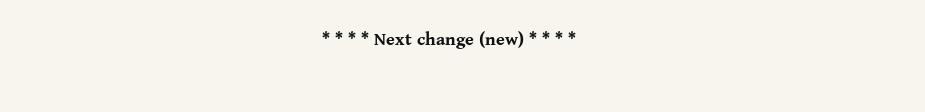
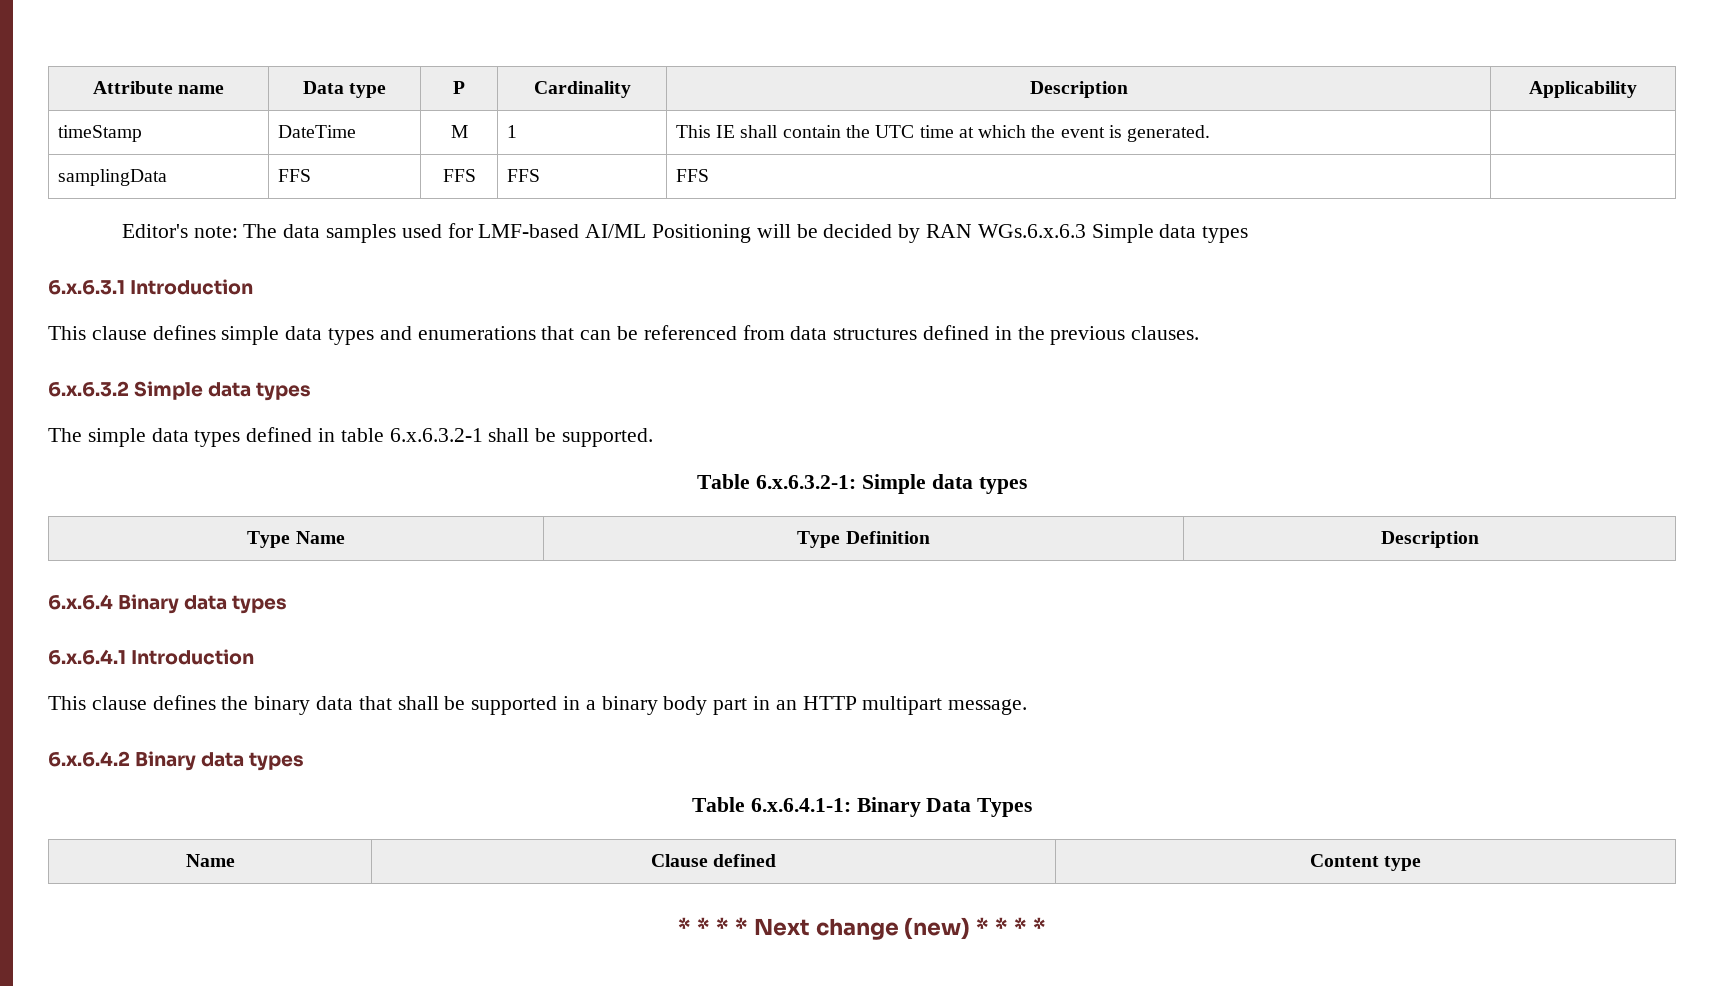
(321, 38) none -> [92,81,225,94] [302,81,387,98] [453,81,465,94] [533,81,631,98] [1029,81,1128,98] [1529,81,1637,98] [57,125,142,142] [277,125,356,138] [450,125,468,138] [506,125,517,138] [675,125,1211,142] [57,169,167,186] [277,169,311,182] [442,169,476,182] [506,169,540,182] [675,169,709,182] [121,223,1249,243] [48,279,254,295] [48,325,1200,345] [48,381,312,401] [48,427,654,447] [697,474,1027,494] [247,531,345,548] [797,531,930,548] [1380,531,1479,548] [48,594,288,614] [48,649,255,665] [48,695,1028,715] [48,751,305,771] [691,797,1033,817] [185,854,235,867] [650,854,777,867] [1309,854,1422,871] Attribute name | Data type | P | Cardinality | Description | Applicability // timeStamp | DateTime | M | 1 | This IE shall contain the UTC time at which the event is generated. | // samplingData | FFS | FFS | FFS | FFS | // Editor's note: The data samples used for LMF-based AI/ML Positioning will be decided by RAN WGs.6.x.6.3 Simple data types // 6.x.6.3.1 Introduction // This clause defines simple data types and enumerations that can be referenced from data structures defined in the previous clauses. // 6.x.6.3.2 Simple data types // The simple data types defined in table 6.x.6.3.2-1 shall be supported. // Table 6.x.6.3.2-1: Simple data types // Type Name | Type Definition | Description // 6.x.6.4 Binary data types // 6.x.6.4.1 Introduction // This clause defines the binary data that shall be supported in a binary body part in an HTTP multipart message. // 6.x.6.4.2 Binary data types // Table 6.x.6.4.1-1: Binary Data Types // Name | Clause defined | Content type //

